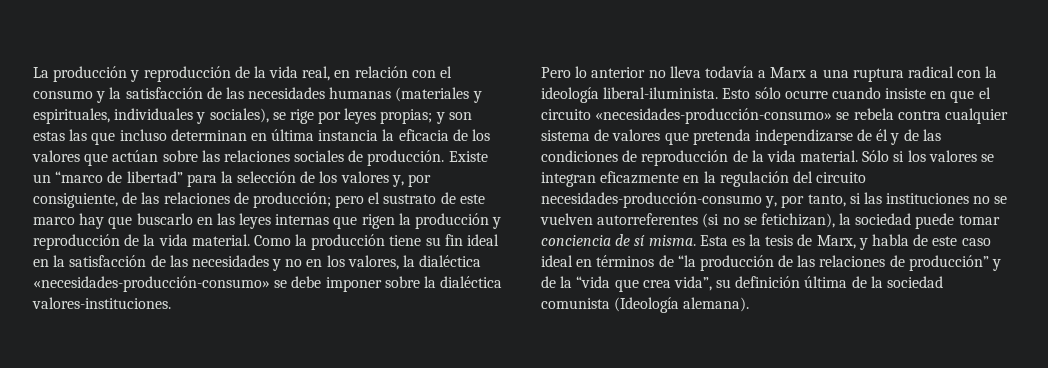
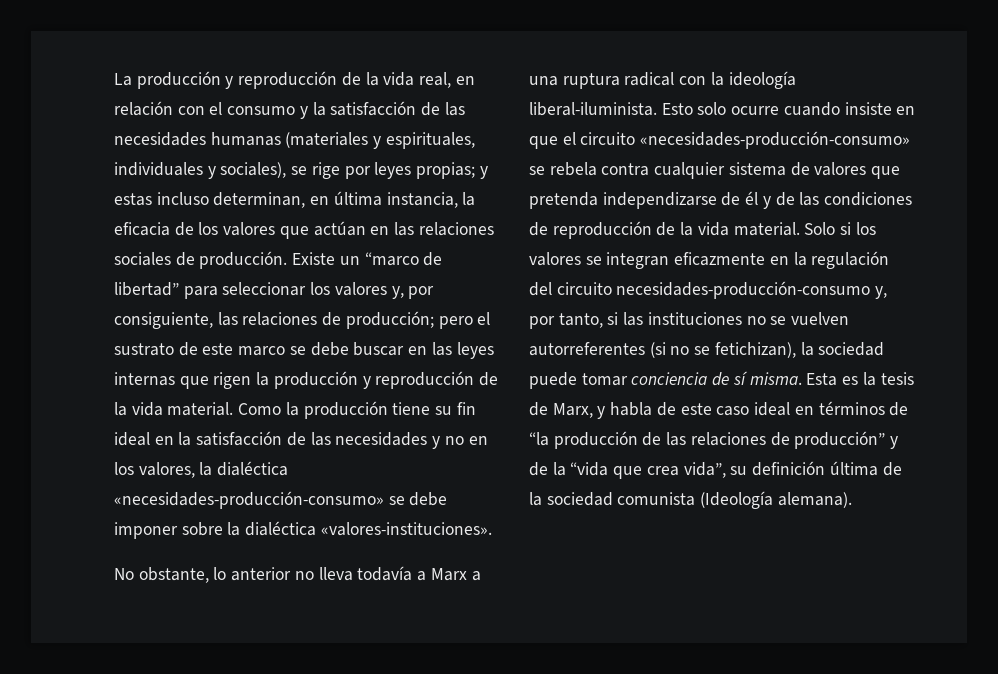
[448,112,472,120] [33,129,247,145] son estas las que incluso determinan -> [114,192,306,208] estas incluso determinan,
[318,130,379,141] instancia -> [386,192,458,208] instancia,
[162,150,198,162] sobre -> [370,226,390,235] en
[220,171,316,183] la selección de -> [222,282,307,296] seleccionar
[122,192,138,204] de -> (213, 320) none
[79,213,193,229] hay que buscarlo -> [289,342,405,356] se debe buscar
[32,297,171,309] [541,67,571,78] valores-instituciones. // Pero -> [320,522,492,536] [114,567,209,583] «valores-instituciones». // No obstante,
[754,87,781,99] sólo -> [697,102,727,115] solo
[862,150,890,162] Sólo -> [804,222,836,235] Solo

